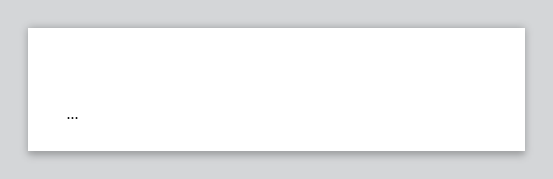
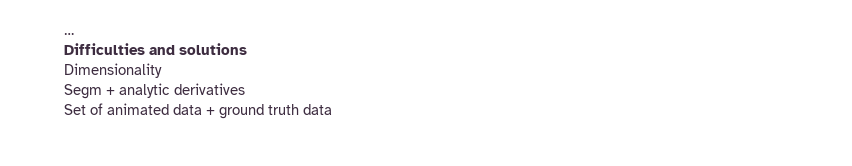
(78, 118) none -> [64,43,247,55] [64,63,162,78] [64,83,245,99] [64,103,332,119] // Difficulties and solutions // Dimensionality // Segm + analytic derivatives // Set of animated data + ground truth data

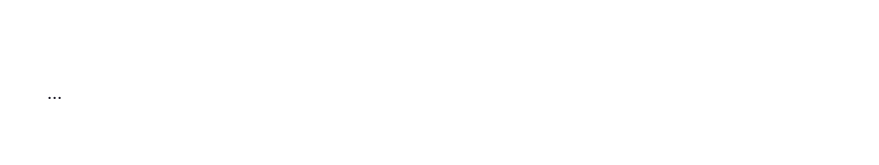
[64,43,247,55] [64,63,162,78] [64,83,245,99] [64,103,332,119] // Difficulties and solutions // Dimensionality // Segm + analytic derivatives // Set of animated data + ground truth data -> (62, 97) none

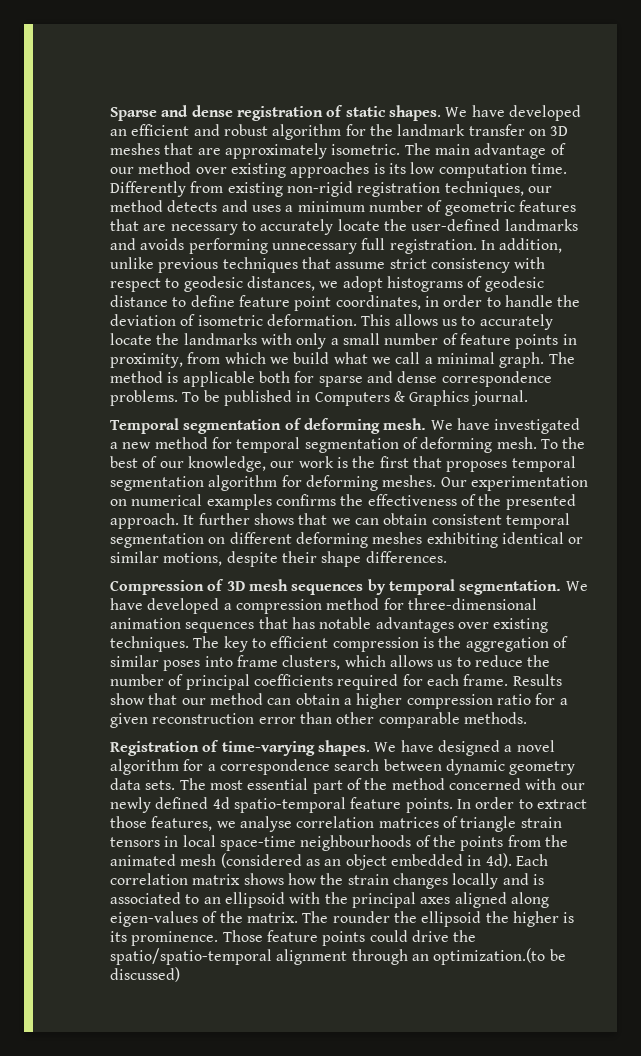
[46,96,62,99] … -> [110,105,581,121] [110,124,569,140] [110,143,566,159] [110,162,567,178] [110,181,552,197] [110,200,576,216] [110,219,578,235] [110,238,563,254] [110,257,546,273] [110,276,544,292] [110,295,581,311] [110,314,553,330] [110,333,577,349] [110,352,575,368] [110,371,552,387] [110,390,528,406] [110,418,581,434] [110,437,586,453] [110,456,576,472] [110,475,588,491] [110,494,576,510] [110,513,570,529] [110,532,584,548] [110,551,447,567] [110,579,588,595] [110,598,537,614] [110,617,549,633] [110,636,568,652] [110,655,551,671] [110,674,562,690] [110,693,568,709] [110,712,527,728] [110,740,555,756] [110,759,576,775] [110,778,585,794] [110,797,587,813] [110,816,562,832] [110,835,568,851] [110,853,548,870] [110,873,544,889] [110,892,549,908] [110,911,575,927] [110,930,477,946] [110,948,566,965] [110,967,180,982] Sparse and dense registration of static shapes. We have developed an efficient and robust algorithm for the landmark transfer on 3D meshes that are approximately isometric. The main advantage of our method over existing approaches is its low computation time. Differently from existing non-rigid registration techniques, our method detects and uses a minimum number of geometric features that are necessary to accurately locate the user-defined landmarks and avoids performing unnecessary full registration. In addition, unlike previous techniques that assume strict consistency with respect to geodesic distances, we adopt histograms of geodesic distance to define feature point coordinates, in order to handle the deviation of isometric deformation. This allows us to accurately locate the landmarks with only a small number of feature points in proximity, from which we build what we call a minimal graph. The method is applicable both for sparse and dense correspondence problems. To be published in Computers & Graphics journal. // Temporal segmentation of deforming mesh. We have investigated a new method for temporal segmentation of deforming mesh. To the best of our knowledge, our work is the first that proposes temporal segmentation algorithm for deforming meshes. Our experimentation on numerical examples confirms the effectiveness of the presented approach. It further shows that we can obtain consistent temporal segmentation on different deforming meshes exhibiting identical or similar motions, despite their shape differences. // Compression of 3D mesh sequences by temporal segmentation. We have developed a compression method for three-dimensional animation sequences that has notable advantages over existing techniques. The key to efficient compression is the aggregation of similar poses into frame clusters, which allows us to reduce the number of principal coefficients required for each frame. Results show that our method can obtain a higher compression ratio for a given reconstruction error than other comparable methods. // Registration of time-varying shapes. We have designed a novel algorithm for a correspondence search between dynamic geometry data sets. The most essential part of the method concerned with our newly defined 4d spatio-temporal feature points. In order to extract those features, we analyse correlation matrices of triangle strain tensors in local space-time neighbourhoods of the points from the animated mesh (considered as an object embedded in 4d). Each correlation matrix shows how the strain changes locally and is associated to an ellipsoid with the principal axes aligned along eigen-values of the matrix. The rounder the ellipsoid the higher is its prominence. Those feature points could drive the spatio/spatio-temporal alignment through an optimization.(to be discussed)

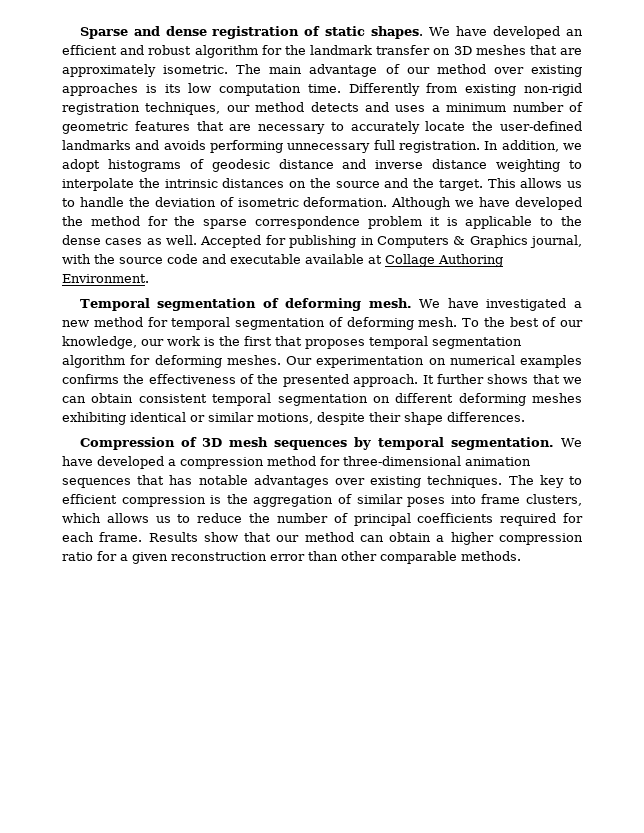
[110,257,546,273] [110,276,315,292] unlike previous techniques that assume strict consistency with respect to geodesic distances, -> (559, 146) none
[172,295,483,311] to define feature point coordinates, in order -> [342,159,583,172] [62,178,582,191] and inverse distance weighting to interpolate the intrinsic distances on the source and the target. This allows us
[361,314,553,330] [110,333,577,349] [110,352,575,368] [110,371,552,387] [110,390,528,406] This allows us to accurately locate the landmarks with only a small number of feature points in proximity, from which we build what we call a minimal graph. The method is applicable both for sparse and dense correspondence problems. To be published in Computers & Graphics journal. -> [391,197,582,210] [62,216,582,229] [62,235,582,248] [62,254,503,267] [62,274,149,283] Although we have developed the method for the sparse correspondence problem it is applicable to the dense cases as well. Accepted for publishing in Computers & Graphics journal, with the source code and executable available at Collage Authoring Environment.
[110,740,555,756] [110,759,576,775] [110,778,585,794] [110,797,587,813] [110,816,562,832] [110,835,568,851] [110,853,548,870] [110,873,544,889] [110,892,549,908] [110,911,575,927] [110,930,477,946] [110,948,566,965] [110,967,180,982] // Registration of time-varying shapes. We have designed a novel algorithm for a correspondence search between dynamic geometry data sets. The most essential part of the method concerned with our newly defined 4d spatio-temporal feature points. In order to extract those features, we analyse correlation matrices of triangle strain tensors in local space-time neighbourhoods of the points from the animated mesh (considered as an object embedded in 4d). Each correlation matrix shows how the strain changes locally and is associated to an ellipsoid with the principal axes aligned along eigen-values of the matrix. The rounder the ellipsoid the higher is its prominence. Those feature points could drive the spatio/spatio-temporal alignment through an optimization.(to be discussed) -> (521, 556) none

